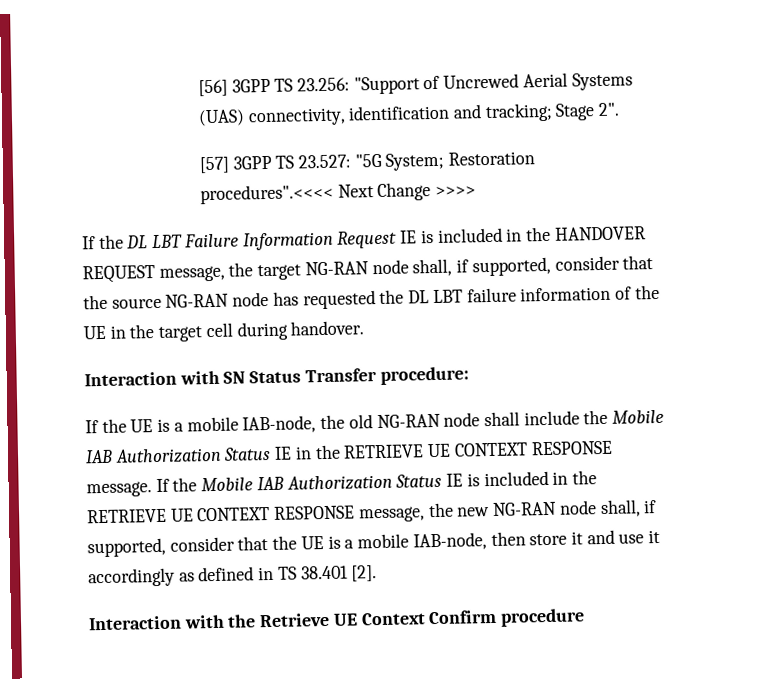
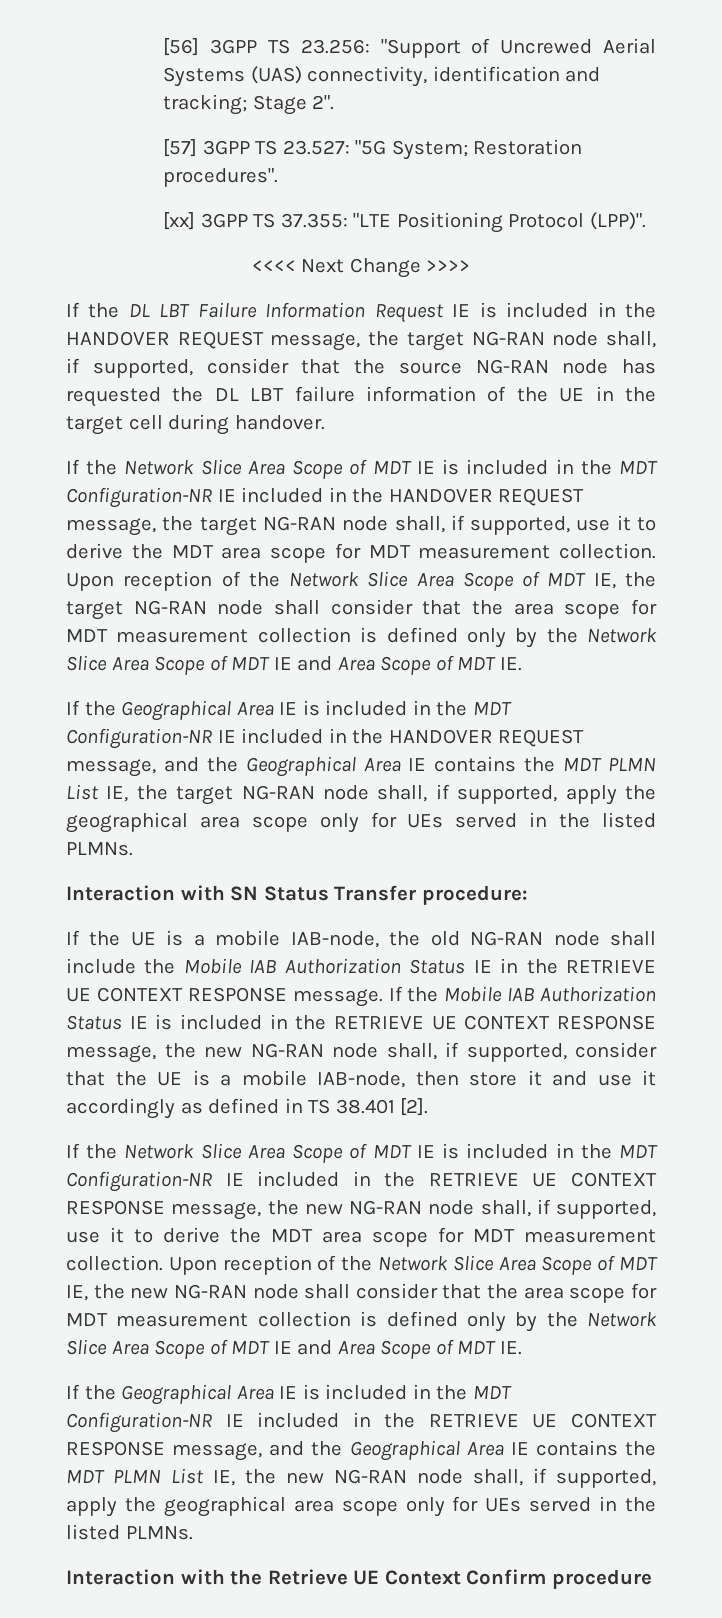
[199,183,334,205] procedures".<<<< -> [163,168,279,187] [163,212,646,233] [251,260,296,272] procedures". // [xx] 3GPP TS 37.355: "LTE Positioning Protocol (LPP)". // <<<<
(365, 328) none -> [66,459,659,479] [66,487,585,508] [66,515,656,536] [66,543,656,563] [66,571,656,591] [66,599,658,620] [66,627,657,648] [66,655,522,675] [66,700,512,721] [66,728,585,749] [66,756,657,777] [66,784,656,805] [66,812,657,833] [66,842,133,856] // If the Network Slice Area Scope of MDT IE is included in the MDT Configuration-NR IE included in the HANDOVER REQUEST message, the target NG-RAN node shall, if supported, use it to derive the MDT area scope for MDT measurement collection. Upon reception of the Network Slice Area Scope of MDT IE, the target NG-RAN node shall consider that the area scope for MDT measurement collection is defined only by the Network Slice Area Scope of MDT IE and Area Scope of MDT IE. // If the Geographical Area IE is included in the MDT Configuration-NR IE included in the HANDOVER REQUEST message, and the Geographical Area IE contains the MDT PLMN List IE, the target NG-RAN node shall, if supported, apply the geographical area scope only for UEs served in the listed PLMNs.
(378, 573) none -> [66,1143,659,1163] [66,1171,657,1192] [66,1199,656,1220] [66,1227,656,1247] [66,1255,658,1275] [66,1283,657,1303] [66,1311,657,1332] [66,1339,522,1359] [66,1384,512,1405] [66,1412,657,1433] [66,1440,656,1461] [66,1468,656,1488] [66,1496,656,1517] [66,1524,193,1540] // If the Network Slice Area Scope of MDT IE is included in the MDT Configuration-NR IE included in the RETRIEVE UE CONTEXT RESPONSE message, the new NG-RAN node shall, if supported, use it to derive the MDT area scope for MDT measurement collection. Upon reception of the Network Slice Area Scope of MDT IE, the new NG-RAN node shall consider that the area scope for MDT measurement collection is defined only by the Network Slice Area Scope of MDT IE and Area Scope of MDT IE. // If the Geographical Area IE is included in the MDT Configuration-NR IE included in the RETRIEVE UE CONTEXT RESPONSE message, and the Geographical Area IE contains the MDT PLMN List IE, the new NG-RAN node shall, if supported, apply the geographical area scope only for UEs served in the listed PLMNs.

